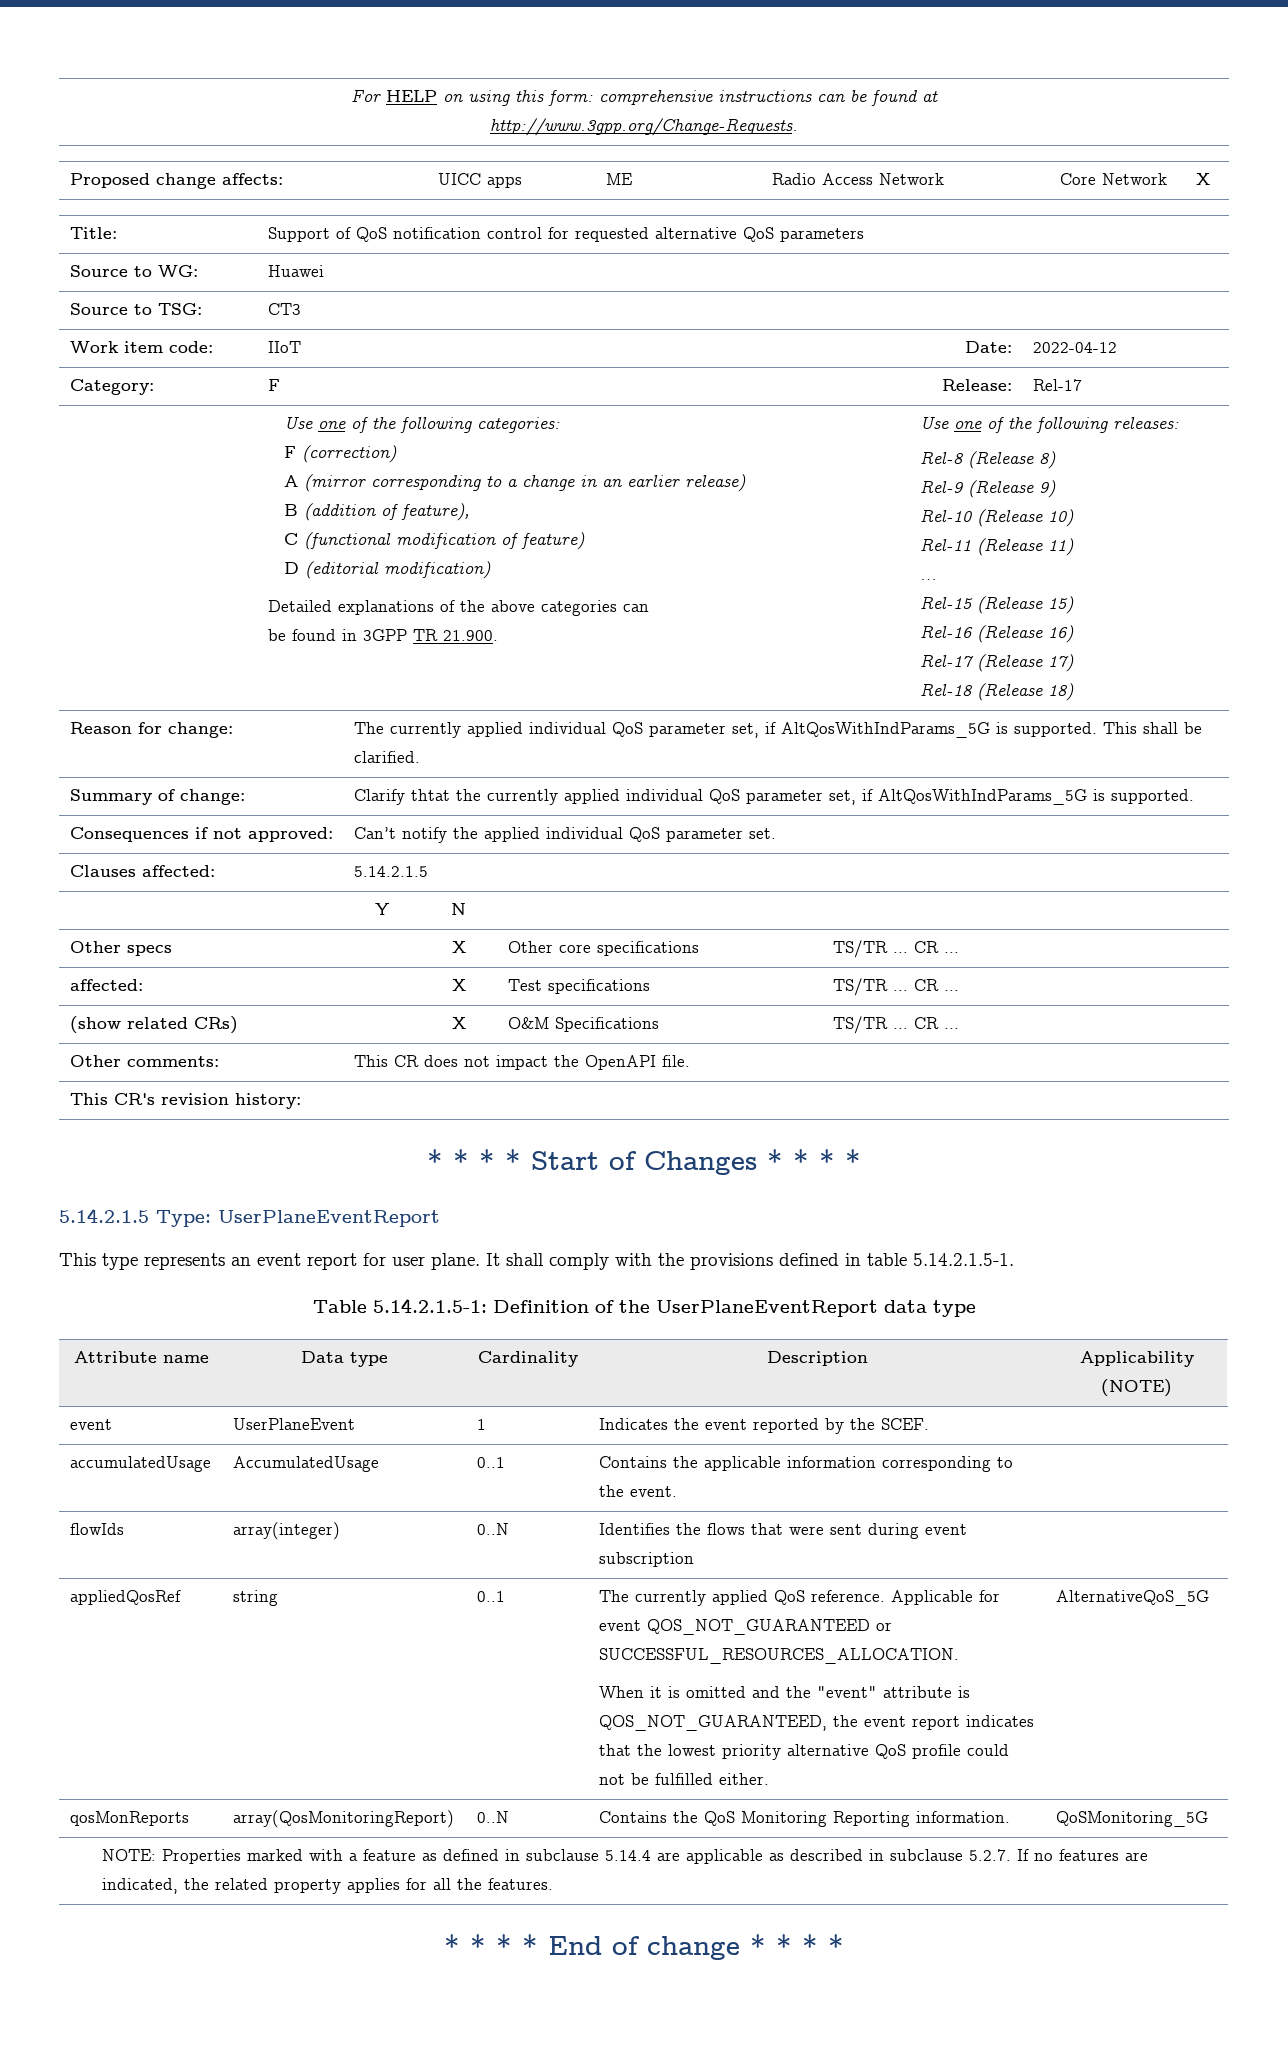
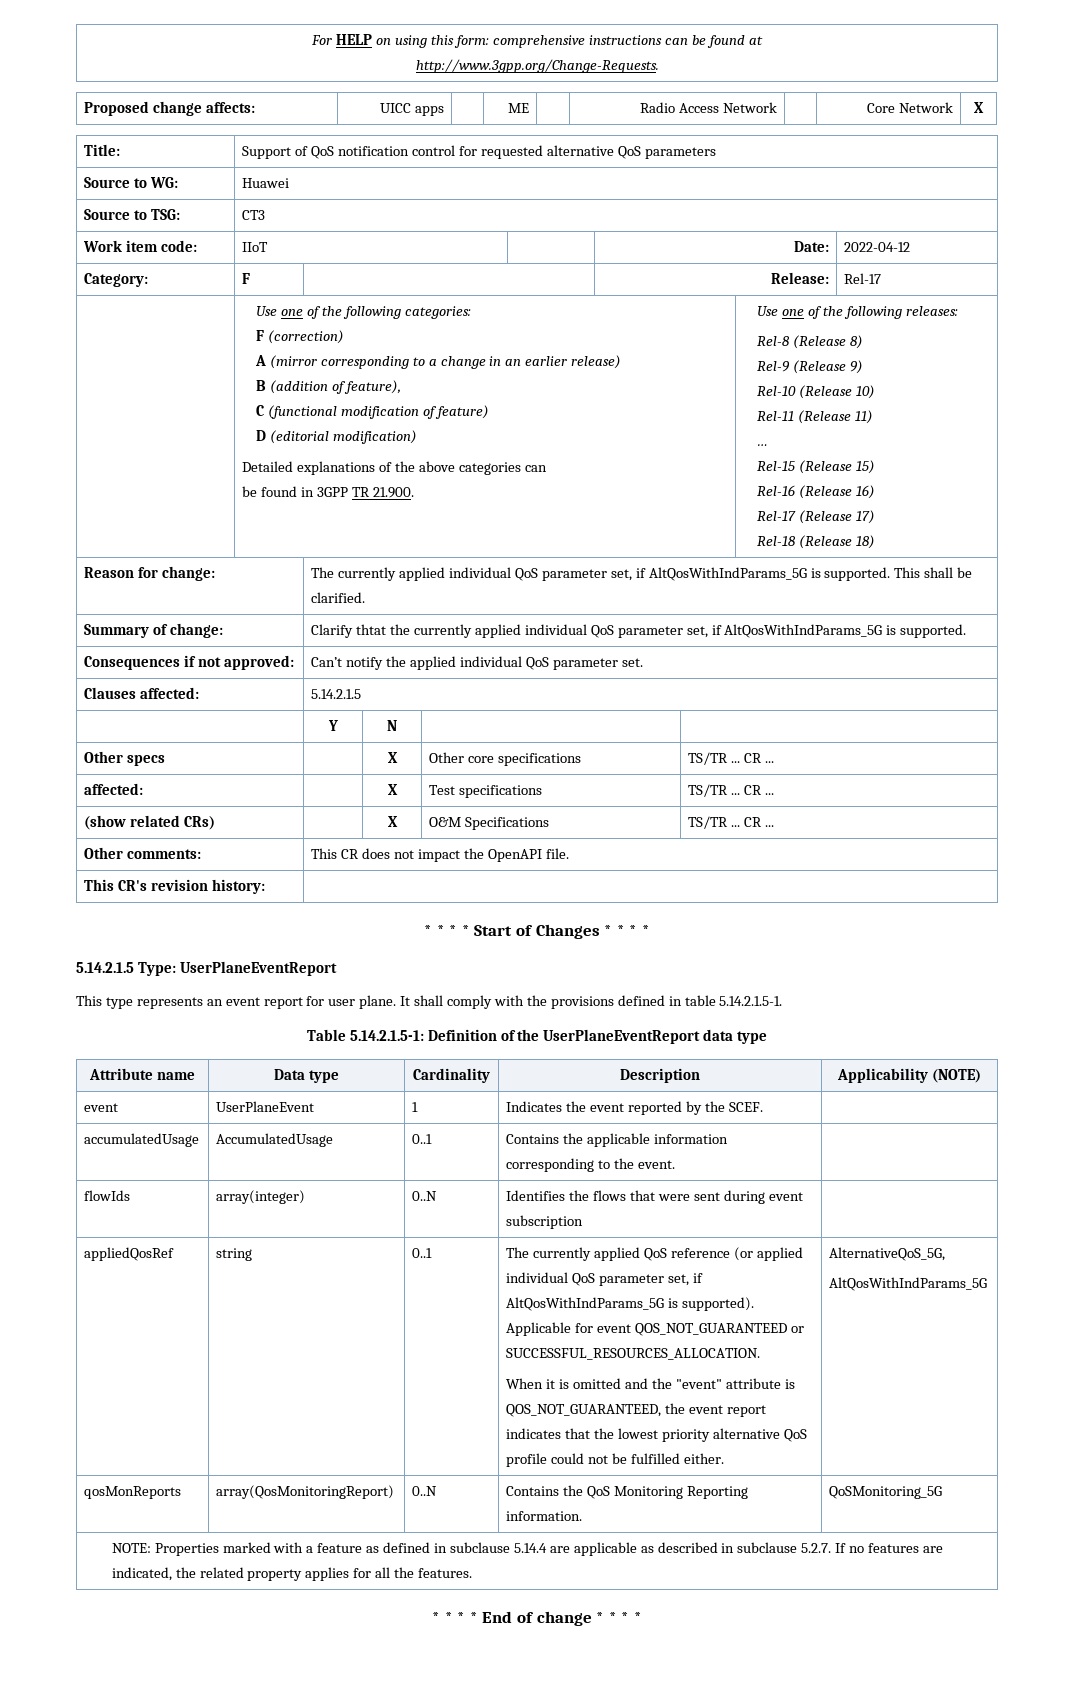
[810,1590,885,1602] reference. -> [670,1247,803,1261] [506,1272,703,1286] [506,1297,755,1311] reference (or applied individual QoS parameter set, if AltQosWithIndParams_5G is supported).
[1055,1590,1209,1606] AlternativeQoS_5G -> [829,1247,946,1261] [829,1277,988,1291] AlternativeQoS_5G, // AltQosWithIndParams_5G

